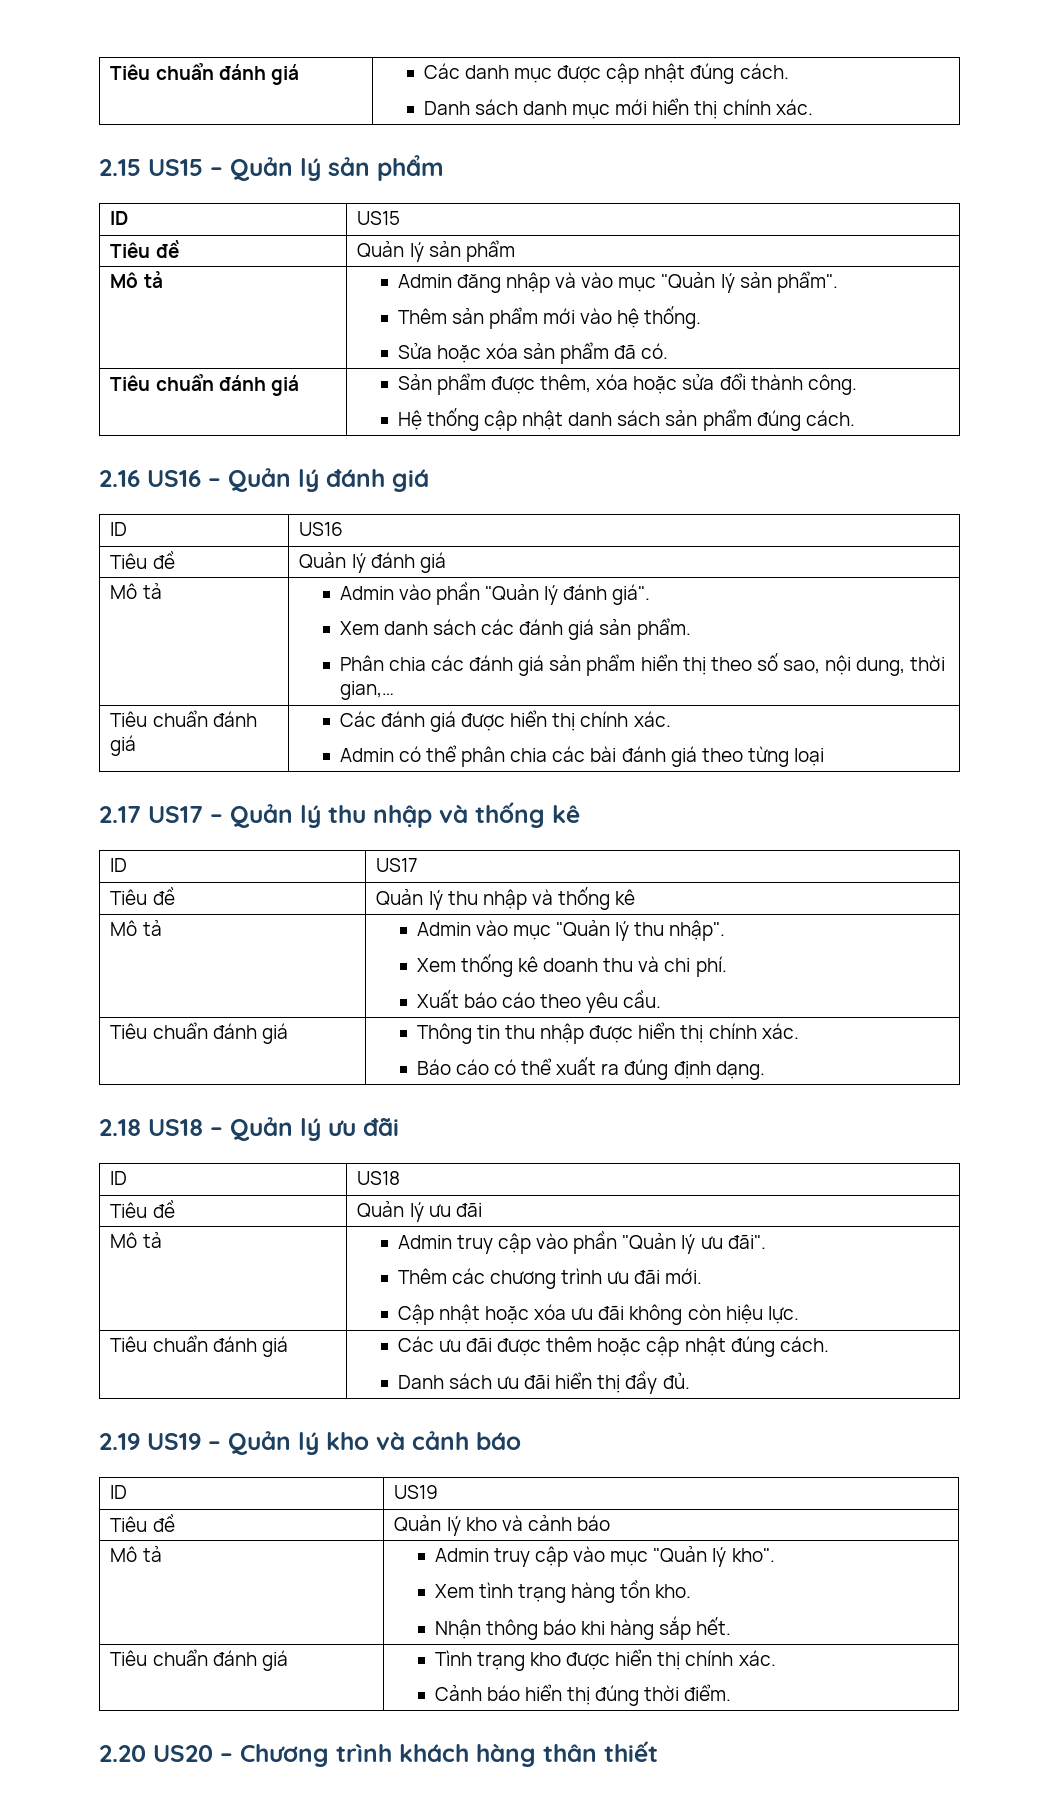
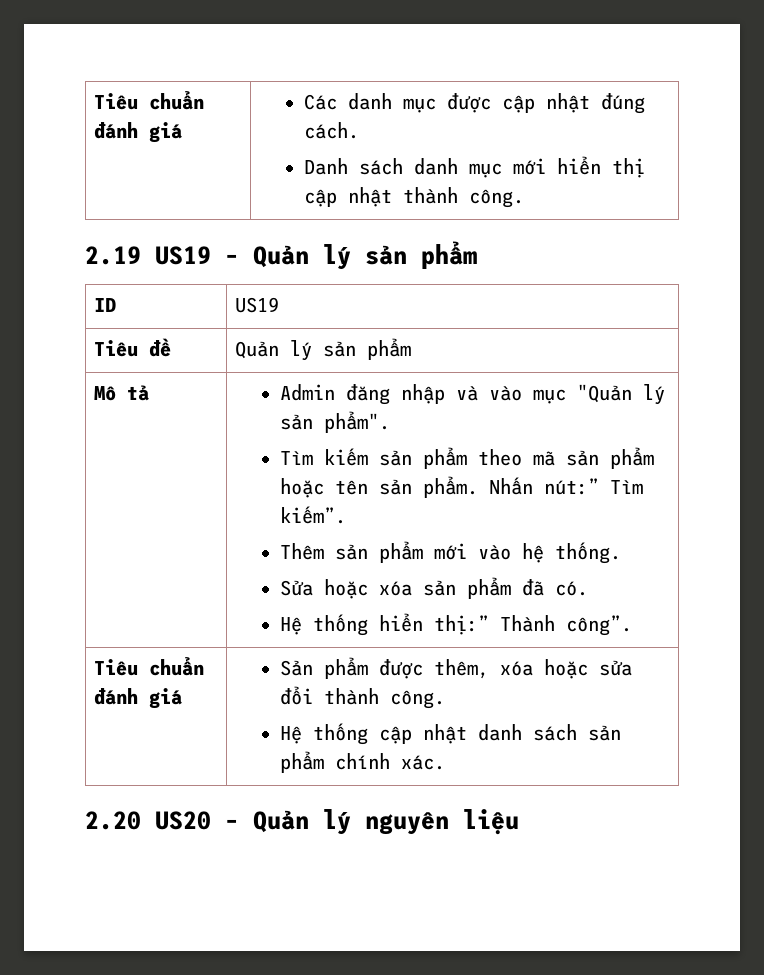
[722,99,813,115] [99,159,203,176] chính xác. // 2.15 US15 -> [304,187,525,208] [85,246,211,265] cập nhật thành công. // 2.19 US19
[357,211,401,225] US15 -> [234,297,279,313] US19
(838, 282) none -> [280,447,655,469] [280,476,644,498] [280,506,347,524] // Tìm kiếm sản phẩm theo mã sản phẩm hoặc tên sản phẩm. Nhấn nút:” Tìm kiếm”.
(669, 351) none -> [280,613,633,636] // Hệ thống hiển thị:” Thành công”.
[756,410,855,431] [99,468,429,492] [110,522,128,536] [299,522,344,536] [110,551,175,569] [299,551,446,573] [110,582,162,599] [339,582,651,605] [339,618,691,640] [339,653,946,676] [339,681,394,700] [110,710,257,727] [110,735,137,756] [339,710,671,732] [339,745,825,767] [99,802,580,828] [110,858,128,872] [376,858,419,872] [110,887,175,905] [376,887,636,910] [110,919,162,936] [416,919,726,941] [416,954,727,977] [416,990,662,1013] [110,1022,288,1044] [416,1022,799,1044] [416,1057,765,1080] [99,1117,399,1141] [110,1171,128,1185] [357,1171,401,1185] [110,1200,175,1218] [357,1200,482,1222] [110,1231,162,1248] [397,1231,766,1254] [397,1268,703,1289] [397,1304,799,1325] [110,1335,288,1357] [397,1336,829,1357] [397,1371,690,1394] [99,1431,521,1455] [110,1485,128,1499] [394,1485,439,1499] [110,1514,175,1532] [394,1514,611,1536] [110,1545,162,1562] [434,1545,775,1567] [434,1580,692,1603] [434,1616,732,1640] [110,1649,288,1671] [434,1649,776,1671] [434,1684,732,1706] [99,1741,658,1767] đúng cách. // 2.16 US16 – Quản lý đánh giá // ID | US16 // Tiêu đề | Quản lý đánh giá // Mô tả | Admin vào phần "Quản lý đánh giá". // Xem danh sách các đánh giá sản phẩm. // Phân chia các đánh giá sản phẩm hiển thị theo số sao, nội dung, thời gian,… // Tiêu chuẩn đánh giá | Các đánh giá được hiển thị chính xác. // Admin có thể phân chia các bài đánh giá theo từng loại // 2.17 US17 – Quản lý thu nhập và thống kê // ID | US17 // Tiêu đề | Quản lý thu nhập và thống kê // Mô tả | Admin vào mục "Quản lý thu nhập". // Xem thống kê doanh thu và chi phí. // Xuất báo cáo theo yêu cầu. // Tiêu chuẩn đánh giá | Thông tin thu nhập được hiển thị chính xác. // Báo cáo có thể xuất ra đúng định dạng. // 2.18 US18 – Quản lý ưu đãi // ID | US18 // Tiêu đề | Quản lý ưu đãi // Mô tả | Admin truy cập vào phần "Quản lý ưu đãi". // Thêm các chương trình ưu đãi mới. // Cập nhật hoặc xóa ưu đãi không còn hiệu lực. // Tiêu chuẩn đánh giá | Các ưu đãi được thêm hoặc cập nhật đúng cách. // Danh sách ưu đãi hiển thị đầy đủ. // 2.19 US19 – Quản lý kho và cảnh báo // ID | US19 // Tiêu đề | Quản lý kho và cảnh báo // Mô tả | Admin truy cập vào mục "Quản lý kho". // Xem tình trạng hàng tồn kho. // Nhận thông báo khi hàng sắp hết. // Tiêu chuẩn đánh giá | Tình trạng kho được hiển thị chính xác. // Cảnh báo hiển thị đúng thời điểm. // 2.20 US20 – Chương trình khách hàng thân thiết -> [335,753,446,770] [85,809,519,835] chính xác. // 2.20 US20 – Quản lý nguyên liệu

